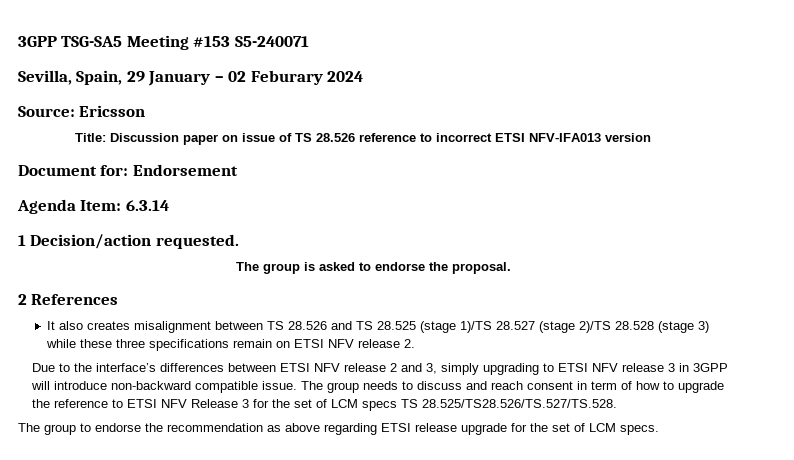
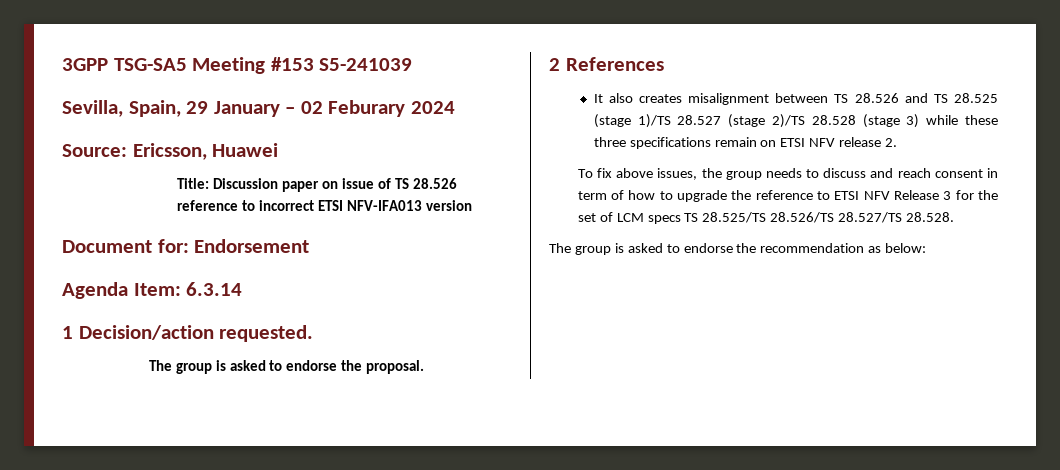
[234,36,309,47] S5-240071 -> [319,58,413,71] S5-241039
[79,105,146,117] Ericsson -> [132,143,279,160] Ericsson, Huawei
[32,363,729,375] [31,381,324,393] Due to the interface’s differences between ETSI NFV release 2 and 3, simply upgrading to ETSI NFV release 3 in 3GPP will introduce non-backward compatible issue. The -> [577,168,722,180] To fix above issues, the
[422,399,618,408] [18,423,76,435] 28.525/TS28.526/TS.527/TS.528. // The group -> [702,212,955,223] [549,243,663,255] 28.525/TS 28.526/TS 28.527/TS 28.528. // The group is asked
[285,423,659,435] above regarding ETSI release upgrade for the set of LCM specs. -> [885,243,927,253] below:

